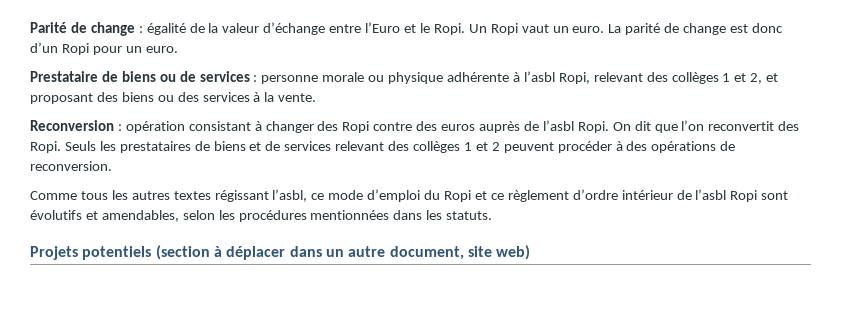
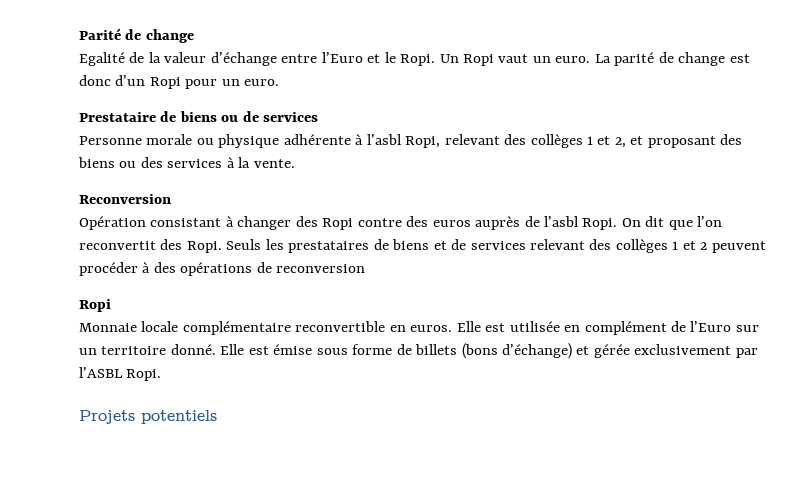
[138,23,186,35] : égalité -> [79,52,125,66] // Egalité
[253,75,319,84] : personne -> [79,136,142,145] // Personne
[117,121,185,133] : opération -> [79,216,146,230] // Opération
[30,161,112,171] [30,189,789,202] [30,210,493,222] [30,245,531,260] reconversion. // Comme tous les autres textes régissant l’asbl, ce mode d’emploi du Ropi et ce règlement d’ordre intérieur de l’asbl Ropi sont évolutifs et amendables, selon les procédures mentionnées dans les statuts. // Projets potentiels (section à déplacer dans un autre document, site web) -> [276,264,366,273] [79,299,111,312] [79,321,759,335] [79,343,758,359] [79,367,162,381] [79,410,217,424] reconversion // Ropi // Monnaie locale complémentaire reconvertible en euros. Elle est utilisée en complément de l’Euro sur un territoire donné. Elle est émise sous forme de billets (bons d’échange) et gérée exclusivement par l’ASBL Ropi. // Projets potentiels

